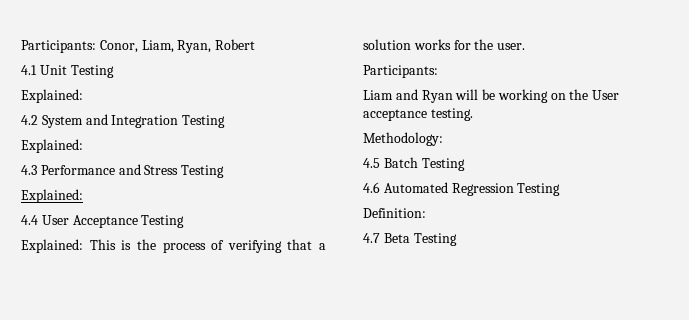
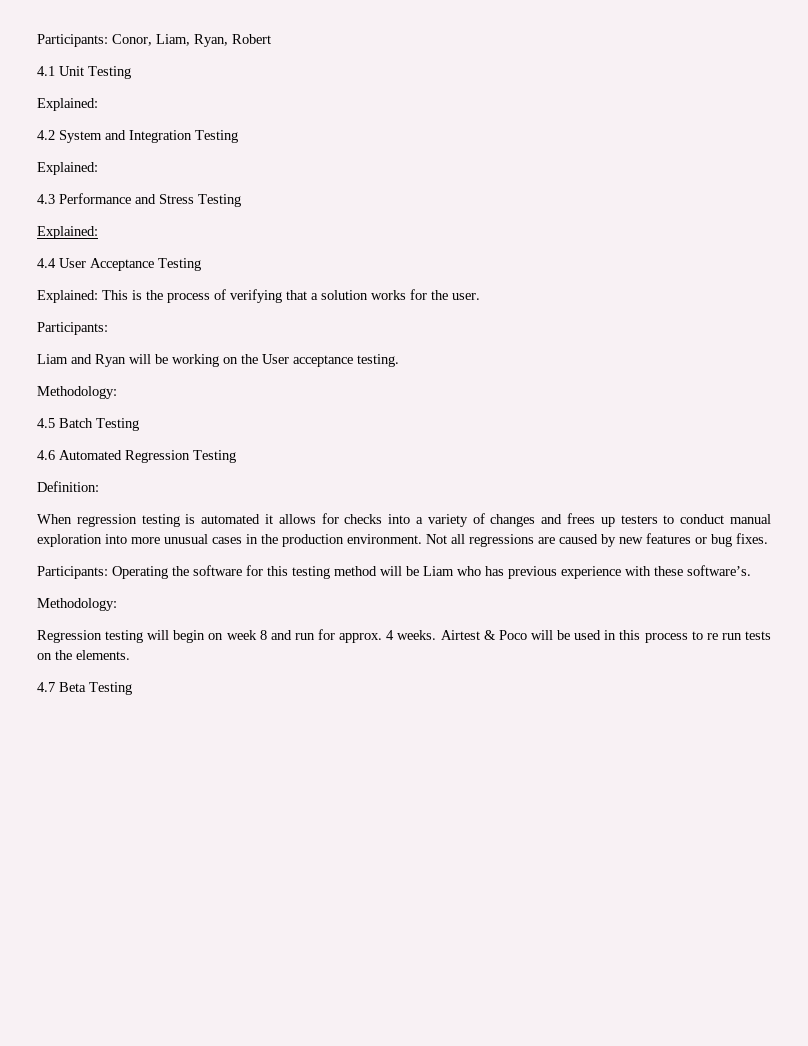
(426, 213) none -> [37,513,771,527] [37,533,768,547] [37,565,751,579] [37,598,117,611] [37,629,772,643] [37,650,130,660] // When regression testing is automated it allows for checks into a variety of changes and frees up testers to conduct manual exploration into more unusual cases in the production environment. Not all regressions are caused by new features or bug fixes. // Participants: Operating the software for this testing method will be Liam who has previous experience with these software’s. // Methodology: // Regression testing will begin on week 8 and run for approx. 4 weeks. Airtest & Poco will be used in this process to re run tests on the elements.

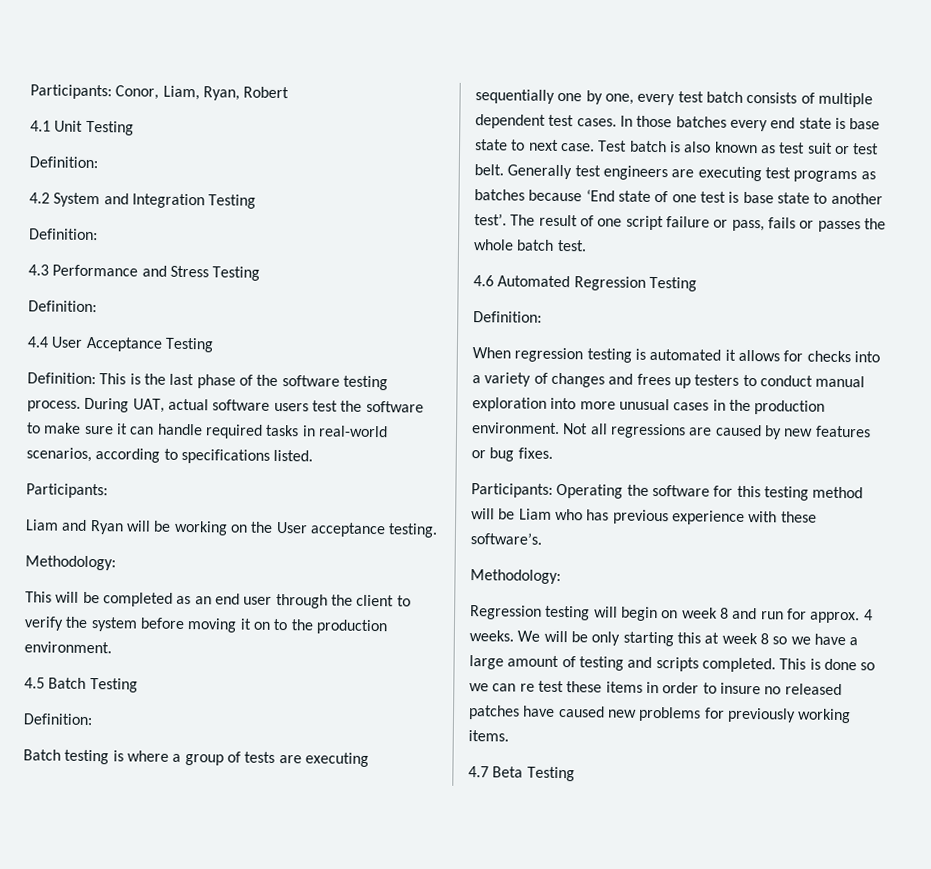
[37,98,98,111] Explained: -> [29,156,98,169] Definition:
[37,162,98,175] Explained: -> [29,228,98,241] Definition:
[37,226,98,239] Explained: -> [28,300,97,313] Definition:
[37,290,98,303] Explained: -> [27,372,96,385] Definition:
[167,289,480,303] process of verifying that a solution works for the user. -> [169,373,388,391] [27,397,424,413] [26,422,388,439] [26,447,314,464] last phase of the software testing process. During UAT, actual software users test the software to make sure it can handle required tasks in real-world scenarios, according to specifications listed.
[37,418,139,431] 4.5 Batch Testing -> [25,591,411,609] [24,616,388,635] [24,641,112,654] [24,677,138,693] [23,713,93,726] [23,749,369,767] [475,89,873,108] [475,114,881,132] [475,139,880,155] [474,164,876,183] [474,189,883,205] [474,213,886,233] [473,239,587,252] This will be completed as an end user through the client to verify the system before moving it on to the production environment. // 4.5 Batch Testing // Definition: // Batch testing is where a group of tests are executing sequentially one by one, every test batch consists of multiple dependent test cases. In those batches every end state is base state to next case. Test batch is also known as test suit or test belt. Generally test engineers are executing test programs as batches because ‘End state of one test is base state to another test’. The result of one script failure or pass, fails or passes the whole batch test.
[440,630,772,643] [37,650,130,660] Airtest & Poco will be used in this process to re run tests on the elements. -> [517,630,859,647] [469,655,876,673] [469,680,842,696] [468,705,852,724] [468,730,509,742] We will be only starting this at week 8 so we have a large amount of testing and scripts completed. This is done so we can re test these items in order to insure no released patches have caused new problems for previously working items.

